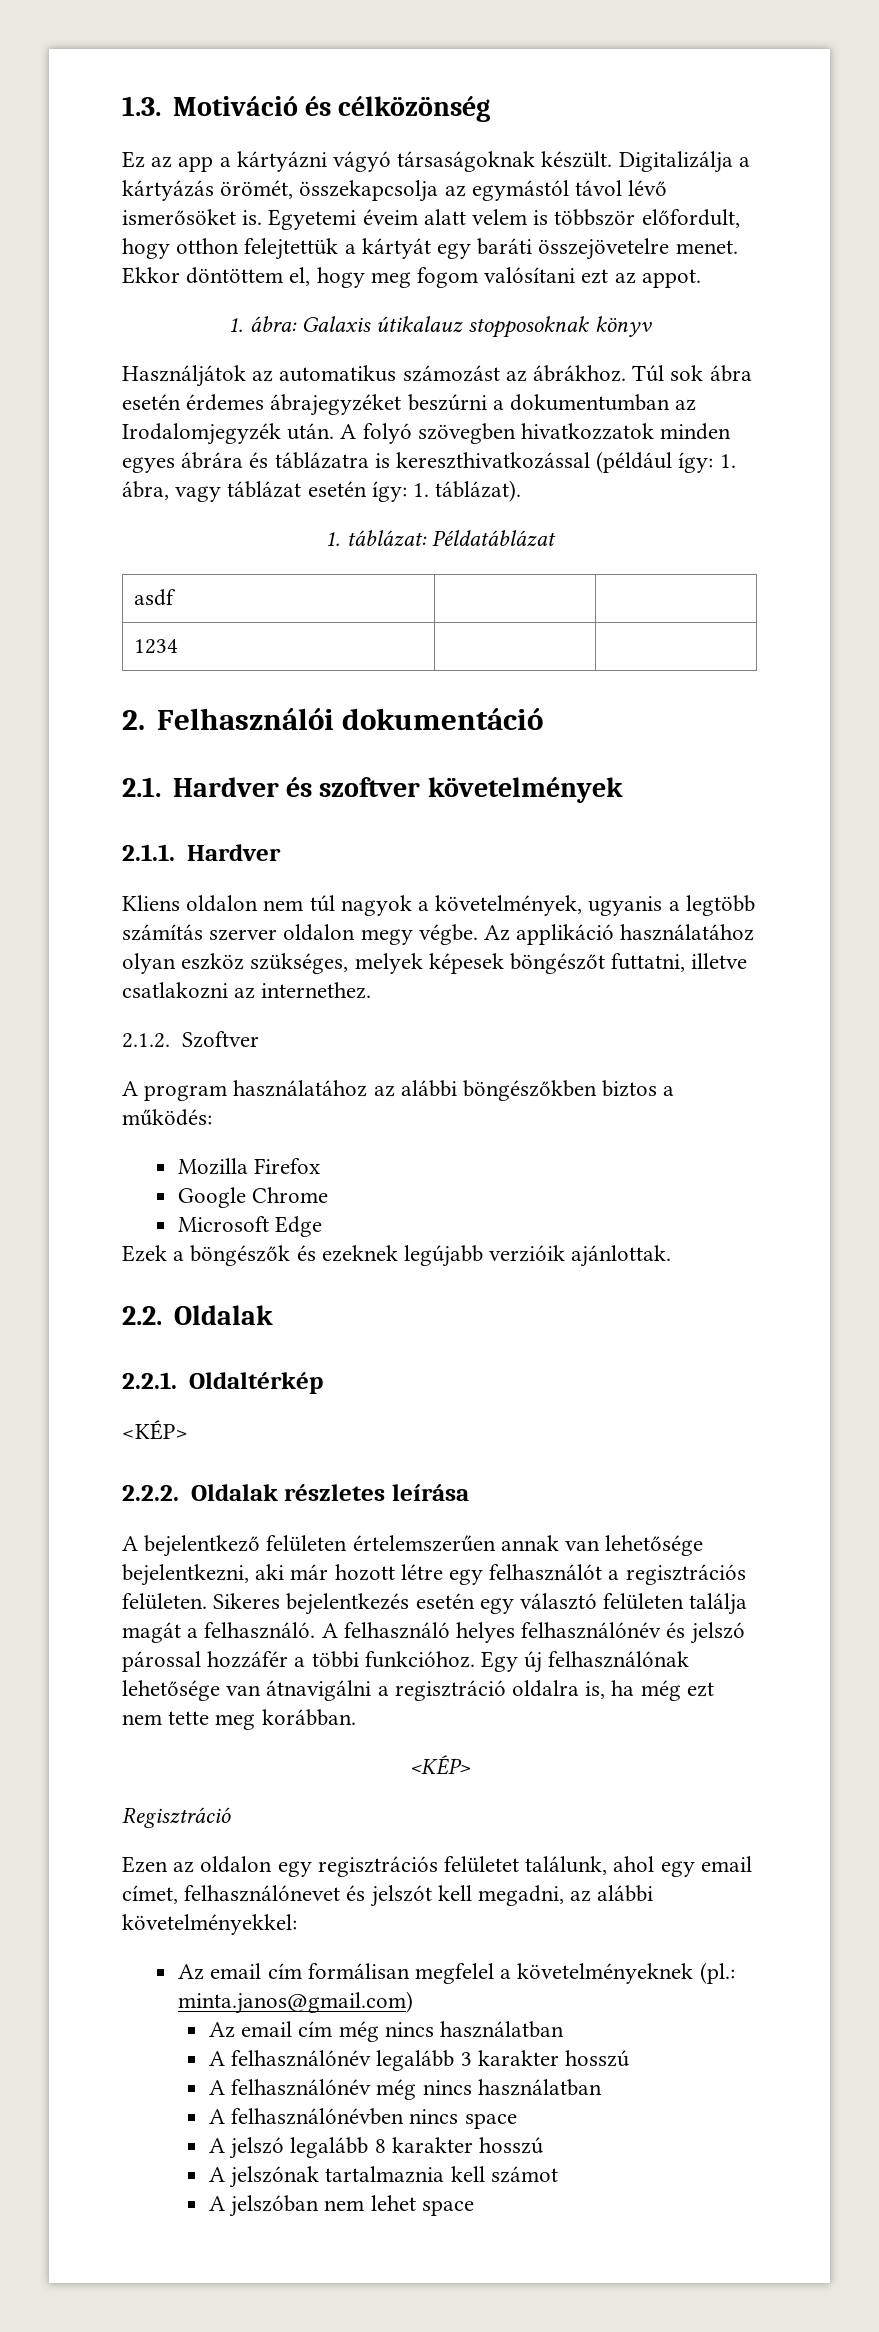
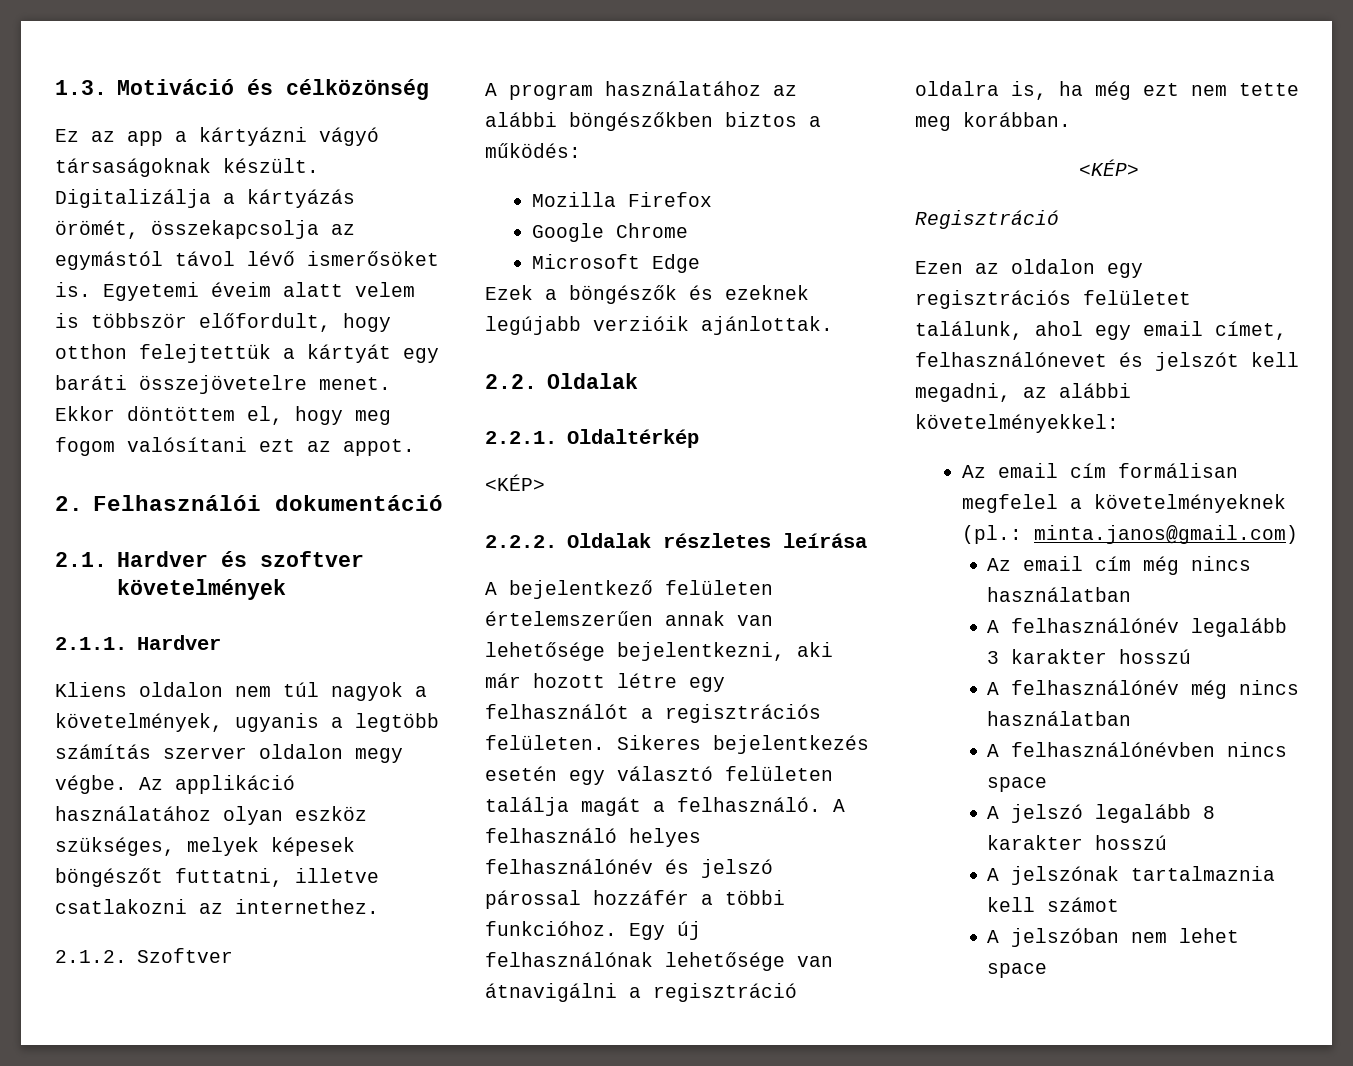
[228,316,652,338] [122,365,752,387] [122,394,697,416] [122,423,732,445] [122,451,736,473] [122,480,522,502] [325,530,556,547] [133,589,176,606] [133,639,178,654] // 1. ábra: Galaxis útikalauz stopposoknak könyv // Használjátok az automatikus számozást az ábrákhoz. Túl sok ábra esetén érdemes ábrajegyzéket beszúrni a dokumentumban az Irodalomjegyzék után. A folyó szövegben hivatkozzatok minden egyes ábrára és táblázatra is kereszthivatkozással (például így: 1. ábra, vagy táblázat esetén így: 1. táblázat). // 1. táblázat: Példatáblázat // asdf | | // 1234 | | -> (415, 447) none

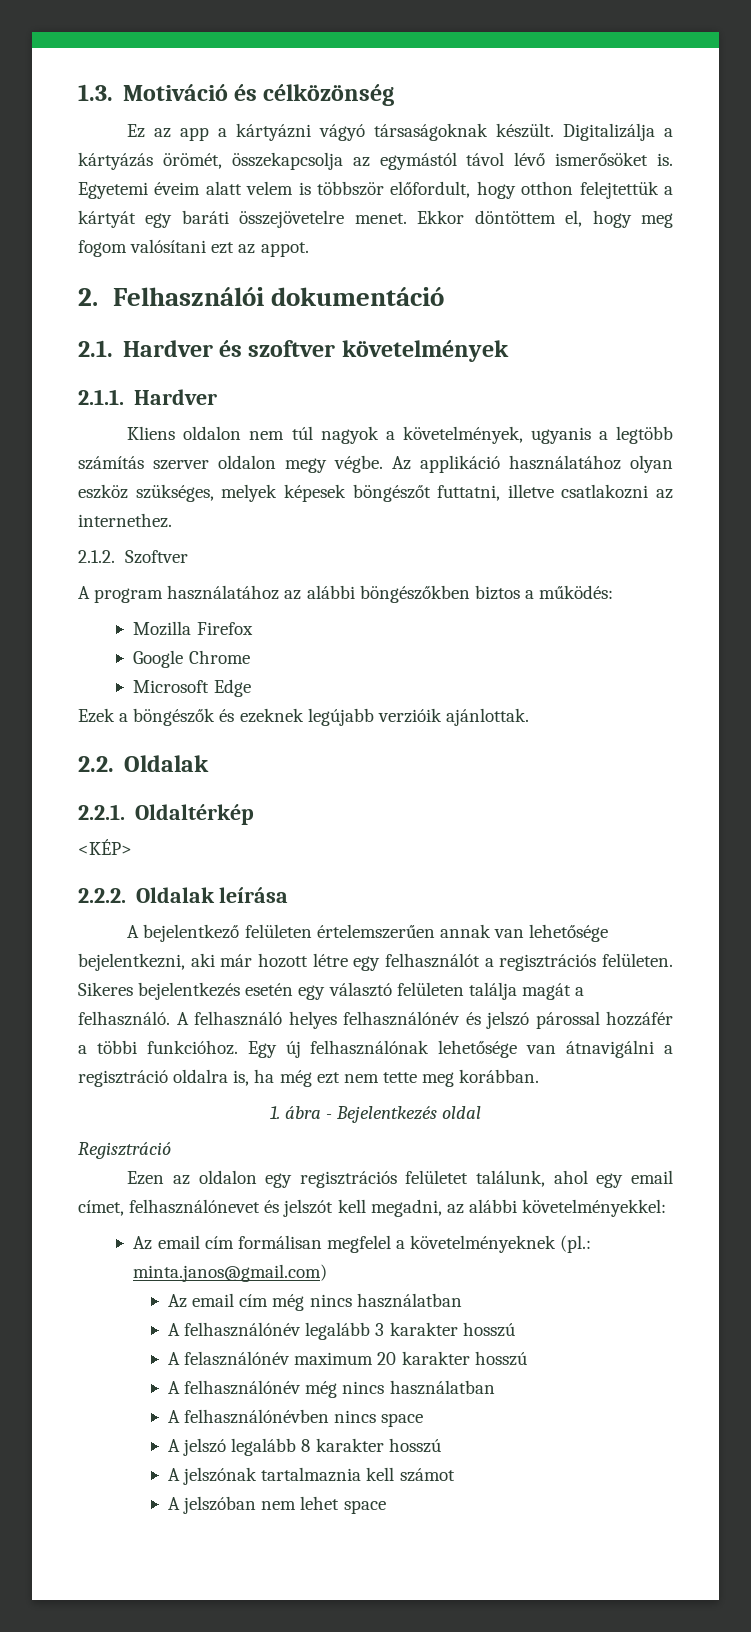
[662,533,771,548] részletes -> (215, 895) none
[1079,159,1139,176] <KÉP> -> [269,1106,482,1123] 1. ábra - Bejelentkezés oldal
(1192, 656) none -> [168,1351,527,1366] // A felasználónév maximum 20 karakter hosszú

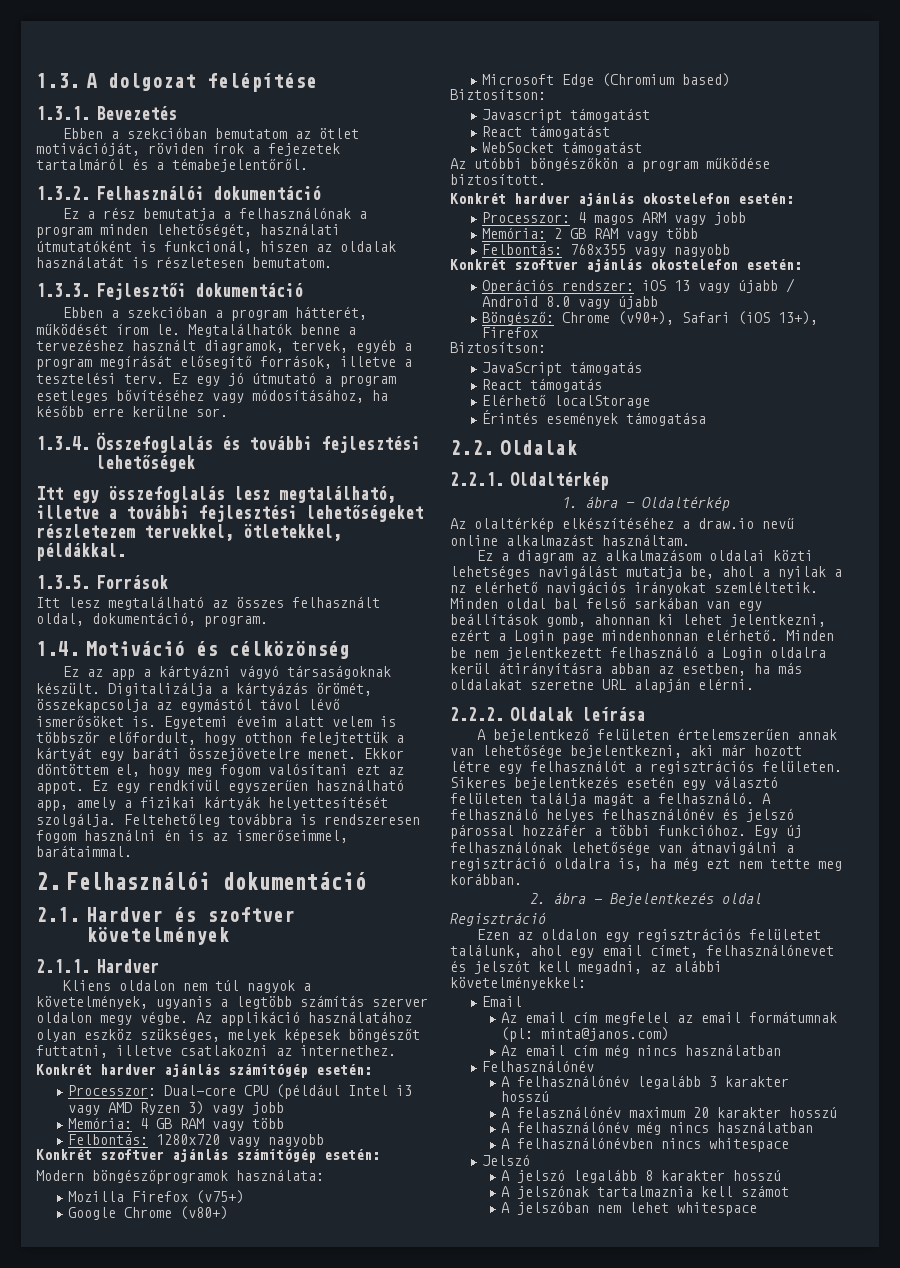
(113, 92) none -> [86,73,317,92] [36,106,177,120] [62,127,359,139] [36,142,340,156] [36,158,308,172] [36,186,321,200] [62,207,367,221] [36,223,340,238] [36,240,396,254] [36,256,332,268] [36,283,303,300] [62,306,367,321] [36,323,356,337] [36,339,412,353] [36,355,412,370] [36,372,396,387] [36,389,388,403] [36,405,228,417] [36,432,420,453] [96,455,195,472] [36,486,396,503] [36,505,423,522] [36,524,342,541] [36,543,126,561] [36,575,168,589] [36,596,380,610] [36,612,268,627] [36,641,80,656] A dolgozat felépítése // 1.3.1. Bevezetés // Ebben a szekcióban bemutatom az ötlet motivációját, röviden írok a fejezetek tartalmáról és a témabejelentőről. // 1.3.2. Felhasználói dokumentáció // Ez a rész bemutatja a felhasználónak a program minden lehetőségét, használati útmutatóként is funkcionál, hiszen az oldalak használatát is részletesen bemutatom. // 1.3.3. Fejlesztői dokumentáció // Ebben a szekcióban a program hátterét, működését írom le. Megtalálhatók benne a tervezéshez használt diagramok, tervek, egyéb a program megírását elősegítő források, illetve a tesztelési terv. Ez egy jó útmutató a program esetleges bővítéséhez vagy módosításához, ha később erre kerülne sor. // 1.3.4. Összefoglalás és további fejlesztési lehetőségek // Itt egy összefoglalás lesz megtalálható, illetve a további fejlesztési lehetőségeket részletezem tervekkel, ötletekkel, példákkal. // 1.3.5. Források // Itt lesz megtalálható az összes felhasznált oldal, dokumentáció, program. // 1.4.
(309, 249) none -> [92,779,404,793] [36,796,388,811] [36,813,420,827] [36,829,348,843] [36,845,132,857] Ez egy rendkívül egyszerűen használható app, amely a fizikai kártyák helyettesítését szolgálja. Feltehetőleg továbbra is rendszeresen fogom használni én is az ismerőseimmel, barátaimmal.
[78,550,188,564] [78,585,614,603] 2.1.2. Szoftver // A program használatához az alábbi böngészőkben biztos a működés: -> [36,1064,372,1078] [67,1084,412,1099] [67,1101,284,1115] [67,1117,284,1131] [67,1133,324,1147] [36,1149,380,1163] [36,1169,324,1184] Konkrét hardver ajánlás számítógép esetén: // Processzor: Dual-core CPU (például Intel i3 vagy AMD Ryzen 3) vagy jobb // Memória: 4 GB RAM vagy több // Felbontás: 1280x720 vagy nagyobb // Konkrét szoftver ajánlás számítógép esetén: // Modern böngészőprogramok használata:
(253, 628) none -> [195,1190,244,1204] (v75+)
(250, 657) none -> [179,1206,228,1220] (v80+)
[78,708,529,726] [78,755,209,772] [78,804,254,825] [78,839,132,855] // Ezek a böngészők és ezeknek legújabb verzióik ajánlottak. // 2.2. Oldalak // 2.2.1. Oldaltérkép // <KÉP> -> [601,73,730,87] [450,89,546,100] [481,108,650,123] [481,125,610,139] [481,141,642,155] [450,157,770,172] [450,174,546,185] [450,193,794,206] [481,212,746,225] [481,227,698,241] [481,243,730,257] [450,259,802,272] [481,278,795,294] [481,296,658,309] [481,311,818,325] [481,327,538,338] [450,342,546,353] [481,361,642,376] [481,378,602,392] [481,394,650,408] [481,410,706,426] [450,440,577,455] [450,472,609,490] [562,496,730,511] [450,517,794,532] [450,534,690,546] [476,549,813,563] [450,565,842,579] [450,581,818,595] [450,597,762,611] [450,613,826,627] [450,629,834,644] [450,646,826,660] [450,662,802,676] [450,678,754,693] (Chromium based) // Biztosítson: // Javascript támogatást // React támogatást // WebSocket támogatást // Az utóbbi böngészőkön a program működése biztosított. // Konkrét hardver ajánlás okostelefon esetén: // Processzor: 4 magos ARM vagy jobb // Memória: 2 GB RAM vagy több // Felbontás: 768x355 vagy nagyobb // Konkrét szoftver ajánlás okostelefon esetén: // Operációs rendszer: iOS 13 vagy újabb / Android 8.0 vagy újabb // Böngésző: Chrome (v90+), Safari (iOS 13+), Firefox // Biztosítson: // JavaScript támogatás // React támogatás // Elérhető localStorage // Érintés események támogatása // 2.2. Oldalak // 2.2.1. Oldaltérkép // 1. ábra – Oldaltérkép // Az olaltérkép elkészítéséhez a draw.io nevű online alkalmazást használtam. // Ez a diagram az alkalmazásom oldalai közti lehetséges navigálást mutatja be, ahol a nyilak a nz elérhető navigációs irányokat szemléltetik. Minden oldal bal felső sarkában van egy beállítások gomb, ahonnan ki lehet jelentkezni, ezért a Login page mindenhonnan elérhető. Minden be nem jelentkezett felhasználó a Login oldalra kerül átirányításra abban az esetben, ha más oldalakat szeretne URL alapján elérni.
[269,1106,280,1119] 1. -> [530,893,546,904] 2.
[133,1235,592,1253] [133,1264,328,1282] // Az email cím formálisan megfelel a követelményeknek (pl.: minta.janos@gmail.com) -> [481,996,522,1007] [500,1011,837,1025] [500,1027,669,1042] // Email // Az email cím megfelel az email formátumnak (pl: minta@janos.com)
(462, 1300) none -> [481,1060,594,1072] // Felhasználónév
[381,1413,424,1427] space -> [708,1138,789,1152] [481,1154,530,1166] whitespace // Jelszó
[343,1500,386,1514] space -> [676,1202,757,1216] whitespace

